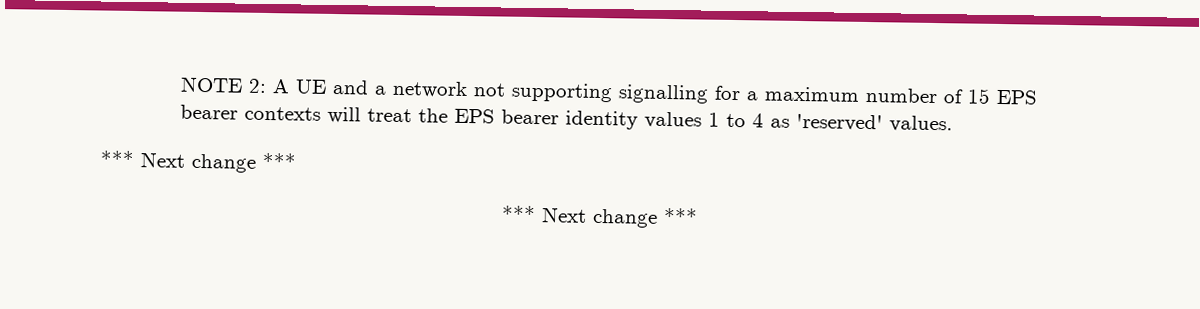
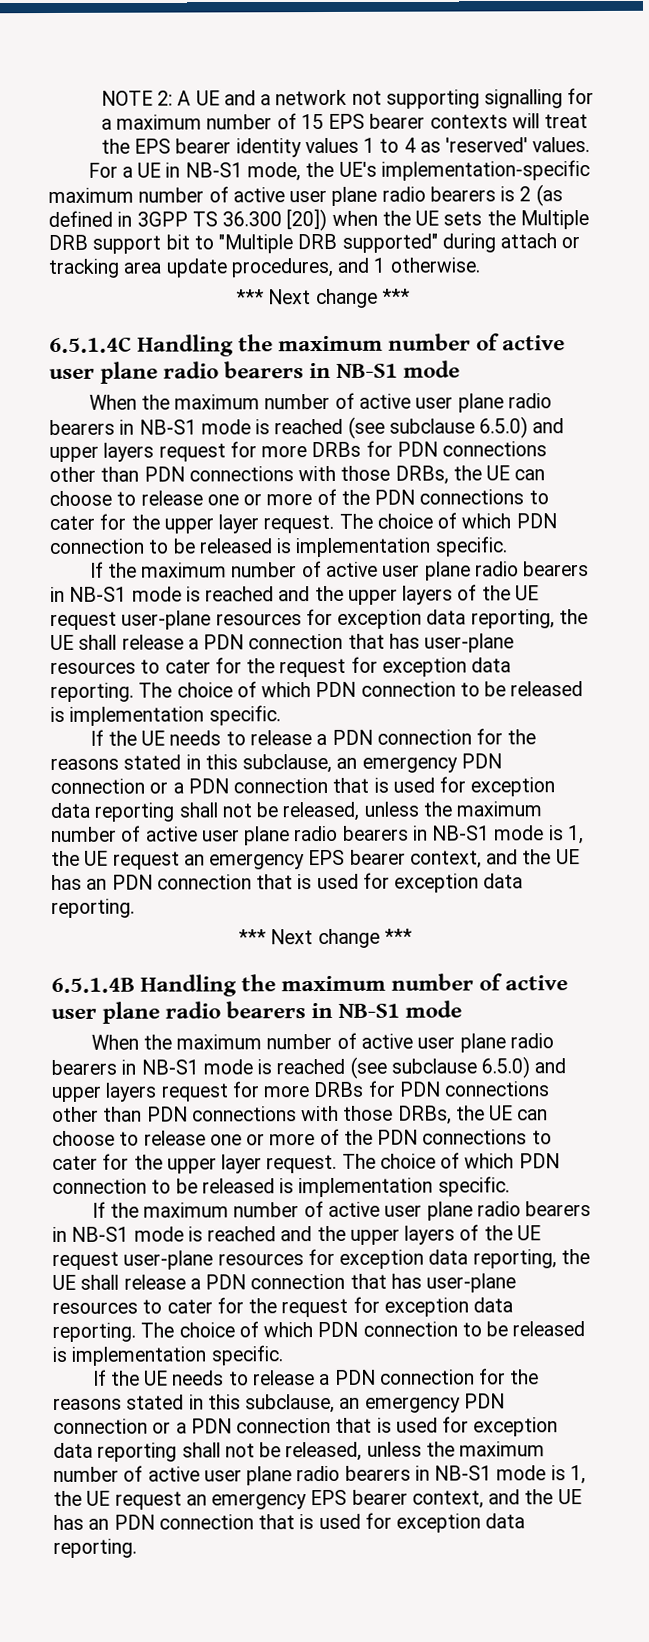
[100,150,296,173] [500,205,698,228] *** Next change *** // *** Next change *** -> [87,160,590,182] [48,184,563,207] [48,208,589,232] [48,233,581,254] [48,257,480,279] [236,288,410,309] [49,333,566,357] [49,360,461,384] [88,392,552,413] [49,416,565,439] [49,440,548,463] [49,465,546,485] [49,488,549,507] [49,512,557,534] [49,536,508,558] [89,561,590,581] [50,584,539,605] [50,608,588,631] [50,633,515,653] [50,656,512,678] [50,681,584,703] [50,705,281,726] [89,728,537,746] [50,753,502,774] [50,776,556,797] [50,801,543,822] [51,825,584,846] [51,849,580,870] [51,872,524,893] [51,898,135,919] [238,928,412,949] [51,973,569,997] [51,1000,463,1024] [90,1032,554,1053] [51,1056,567,1079] [51,1080,551,1103] [52,1105,549,1125] [52,1128,552,1147] [52,1152,560,1174] [52,1176,510,1198] [91,1201,592,1221] [52,1224,541,1245] [52,1248,590,1270] [52,1273,517,1293] [52,1296,514,1318] [52,1321,586,1342] [52,1345,283,1366] [92,1368,540,1386] [53,1393,505,1414] [53,1416,559,1437] [53,1441,546,1462] [53,1465,586,1486] [53,1489,582,1510] [53,1512,526,1533] [53,1538,137,1558] For a UE in NB-S1 mode, the UE's implementation-specific maximum number of active user plane radio bearers is 2 (as defined in 3GPP TS 36.300 [20]) when the UE sets the Multiple DRB support bit to "Multiple DRB supported" during attach or tracking area update procedures, and 1 otherwise. // *** Next change *** // 6.5.1.4C Handling the maximum number of active user plane radio bearers in NB-S1 mode // When the maximum number of active user plane radio bearers in NB-S1 mode is reached (see subclause 6.5.0) and upper layers request for more DRBs for PDN connections other than PDN connections with those DRBs, the UE can choose to release one or more of the PDN connections to cater for the upper layer request. The choice of which PDN connection to be released is implementation specific. // If the maximum number of active user plane radio bearers in NB-S1 mode is reached and the upper layers of the UE request user-plane resources for exception data reporting, the UE shall release a PDN connection that has user-plane resources to cater for the request for exception data reporting. The choice of which PDN connection to be released is implementation specific. // If the UE needs to release a PDN connection for the reasons stated in this subclause, an emergency PDN connection or a PDN connection that is used for exception data reporting shall not be released, unless the maximum number of active user plane radio bearers in NB-S1 mode is 1, the UE request an emergency EPS bearer context, and the UE has an PDN connection that is used for exception data reporting. // *** Next change *** // 6.5.1.4B Handling the maximum number of active user plane radio bearers in NB-S1 mode // When the maximum number of active user plane radio bearers in NB-S1 mode is reached (see subclause 6.5.0) and upper layers request for more DRBs for PDN connections other than PDN connections with those DRBs, the UE can choose to release one or more of the PDN connections to cater for the upper layer request. The choice of which PDN connection to be released is implementation specific. // If the maximum number of active user plane radio bearers in NB-S1 mode is reached and the upper layers of the UE request user-plane resources for exception data reporting, the UE shall release a PDN connection that has user-plane resources to cater for the request for exception data reporting. The choice of which PDN connection to be released is implementation specific. // If the UE needs to release a PDN connection for the reasons stated in this subclause, an emergency PDN connection or a PDN connection that is used for exception data reporting shall not be released, unless the maximum number of active user plane radio bearers in NB-S1 mode is 1, the UE request an emergency EPS bearer context, and the UE has an PDN connection that is used for exception data reporting.

